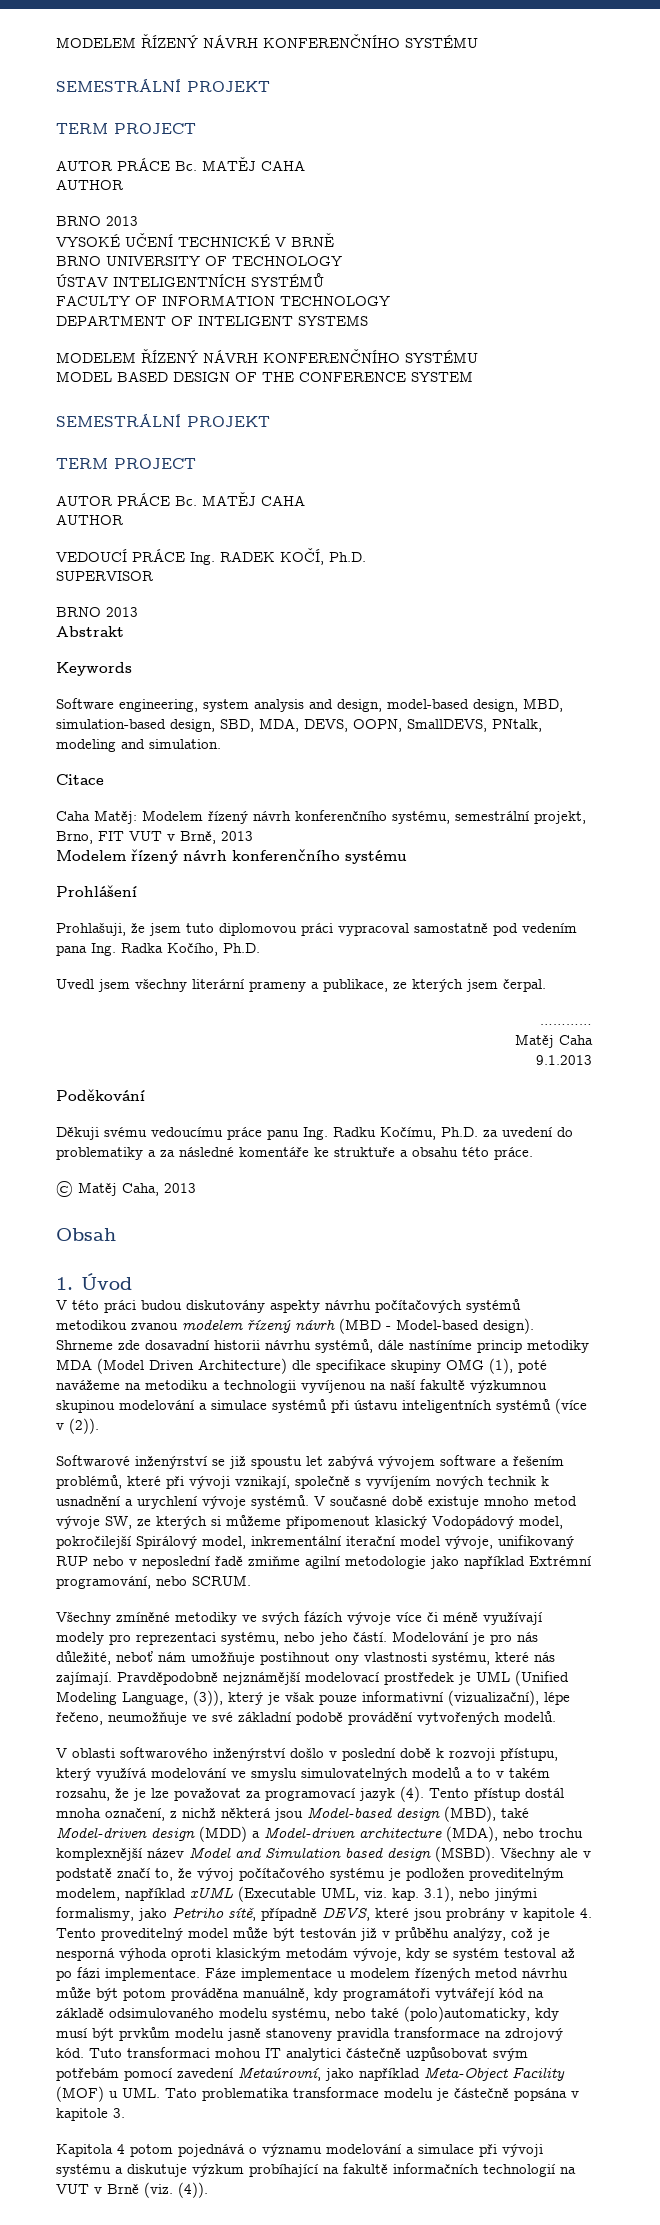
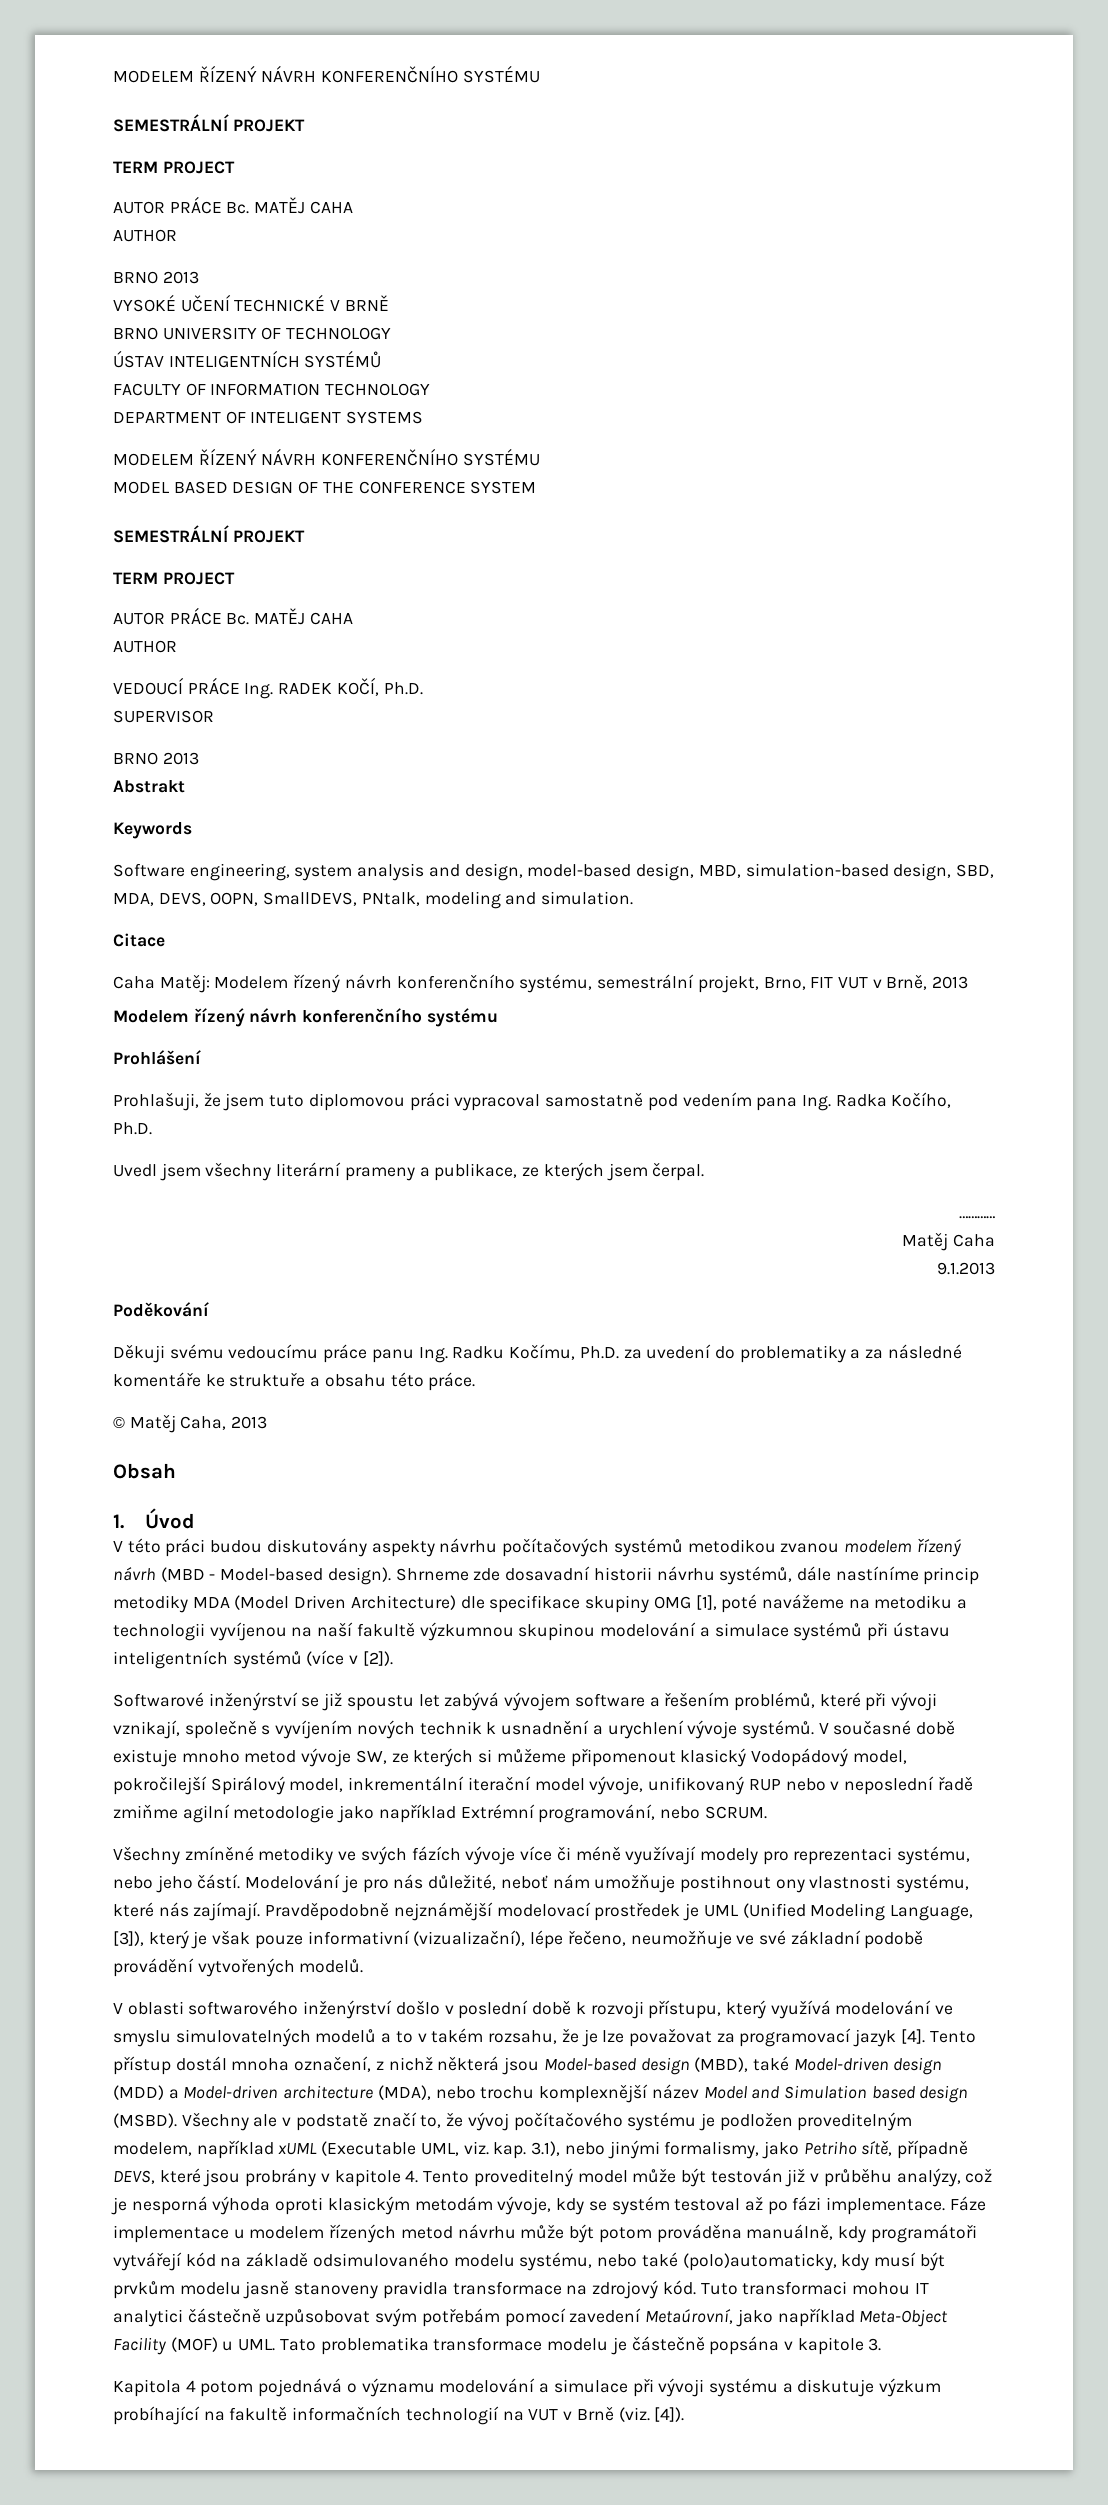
[489,1358,513,1374] (1), -> [695,1595,717,1610] [1],
[69,1418,99,1434] (2)). -> [362,1651,393,1666] [2]).
[193,1690,223,1706] (3)), -> [113,1931,144,1946] [3]),
[400,1786,424,1802] (4). -> [900,2029,925,2044] [4].
[178,2182,208,2198] (4)). -> [654,2407,685,2422] [4]).

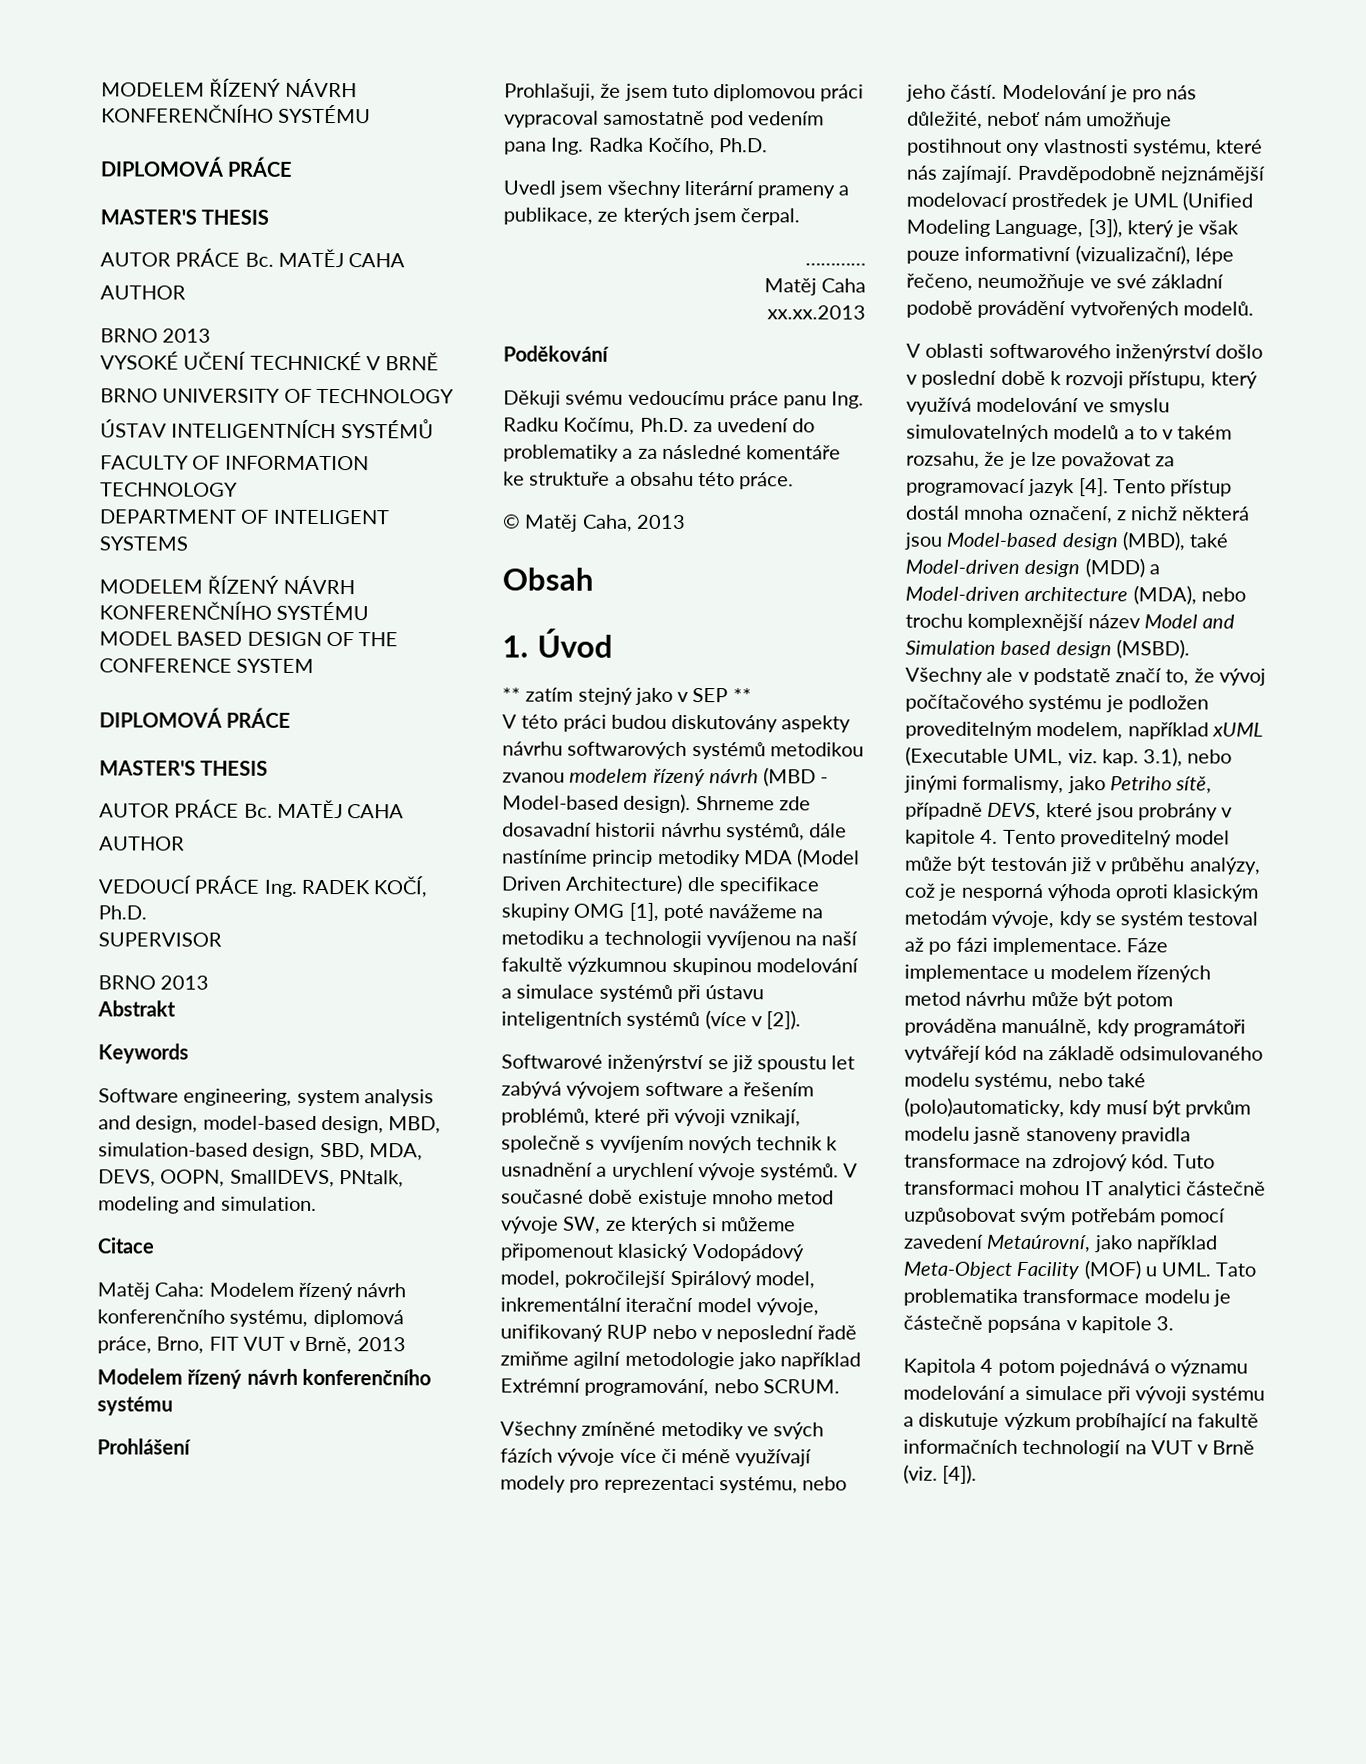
[113,65,540,83] [113,114,305,132] [113,161,235,174] MODELEM ŘÍZENÝ NÁVRH KONFERENČNÍHO SYSTÉMU // SEMESTRÁLNÍ PROJEKT // TERM PROJECT -> [101,78,357,98] [101,104,372,124] [100,156,294,177] [100,209,270,225] MODELEM ŘÍZENÝ NÁVRH KONFERENČNÍHO SYSTÉMU // DIPLOMOVÁ PRÁCE // MASTER'S THESIS
[113,525,305,543] [113,572,235,585] SEMESTRÁLNÍ PROJEKT // TERM PROJECT -> [99,707,292,728] [99,760,269,776] DIPLOMOVÁ PRÁCE // MASTER'S THESIS
[113,974,210,993] Caha Matěj: -> [97,1282,205,1300] Matěj Caha:
[597,974,759,993] semestrální projekt, -> [312,1309,404,1328] [97,1336,152,1354] diplomová práce,
[937,1262,995,1275] 9.1.2013 -> [767,305,866,320] xx.xx.2013
(196, 1518) none -> [502,687,752,705] // ** zatím stejný jako v SEP **
[502,1538,610,1557] počítačových -> [567,741,688,760] softwarových

